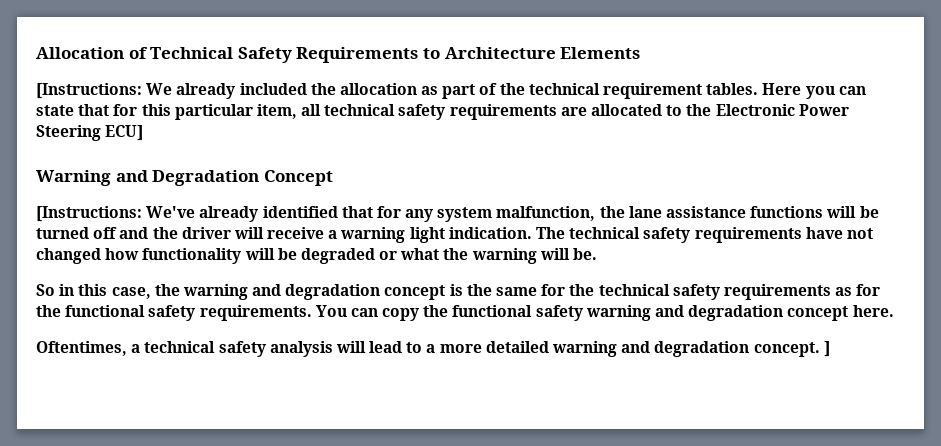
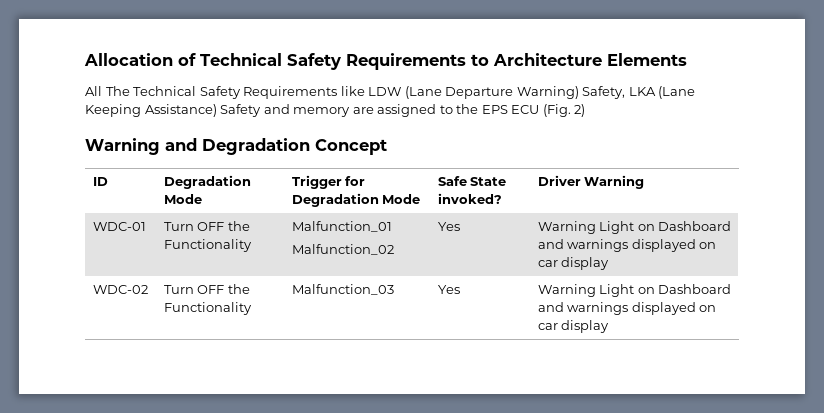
[36,83,866,99] [36,104,849,120] [36,125,144,141] [36,170,333,186] [36,206,879,222] [36,227,873,243] [36,248,598,264] [36,284,881,300] [36,305,894,321] [36,341,830,357] [Instructions: We already included the allocation as part of the technical requirement tables. Here you can state that for this particular item, all technical safety requirements are allocated to the Electronic Power Steering ECU] // Warning and Degradation Concept // [Instructions: We've already identified that for any system malfunction, the lane assistance functions will be turned off and the driver will receive a warning light indication. The technical safety requirements have not changed how functionality will be degraded or what the warning will be. // So in this case, the warning and degradation concept is the same for the technical safety requirements as for the functional safety requirements. You can copy the functional safety warning and degradation concept here. // Oftentimes, a technical safety analysis will lead to a more detailed warning and degradation concept. ] -> [85,86,696,99] [85,104,586,117] [85,138,387,155] [92,177,108,186] [163,175,251,189] [163,194,202,204] [291,175,366,189] [291,193,421,207] [437,176,507,186] [437,193,502,204] [537,175,645,189] [92,222,146,231] [163,221,250,231] [163,239,252,252] [291,221,392,232] [291,244,394,255] [437,222,460,231] [537,221,732,234] [537,239,717,252] [537,257,610,270] [92,285,148,294] [163,284,250,294] [163,302,252,315] [291,284,394,295] [437,285,460,294] [537,284,732,297] [537,302,717,315] [537,320,610,333] All The Technical Safety Requirements like LDW (Lane Departure Warning) Safety, LKA (Lane Keeping Assistance) Safety and memory are assigned to the EPS ECU (Fig. 2) // Warning and Degradation Concept // ID | Degradation Mode | Trigger for Degradation Mode | Safe State invoked? | Driver Warning // WDC-01 | Turn OFF the Functionality | Malfunction_01 // Malfunction_02 | Yes | Warning Light on Dashboard and warnings displayed on car display // WDC-02 | Turn OFF the Functionality | Malfunction_03 | Yes | Warning Light on Dashboard and warnings displayed on car display

